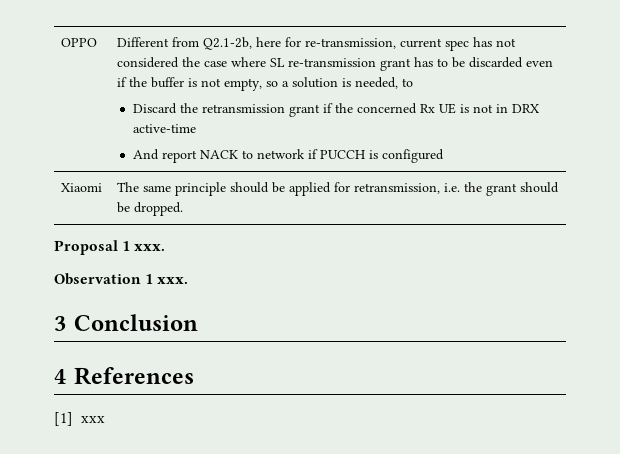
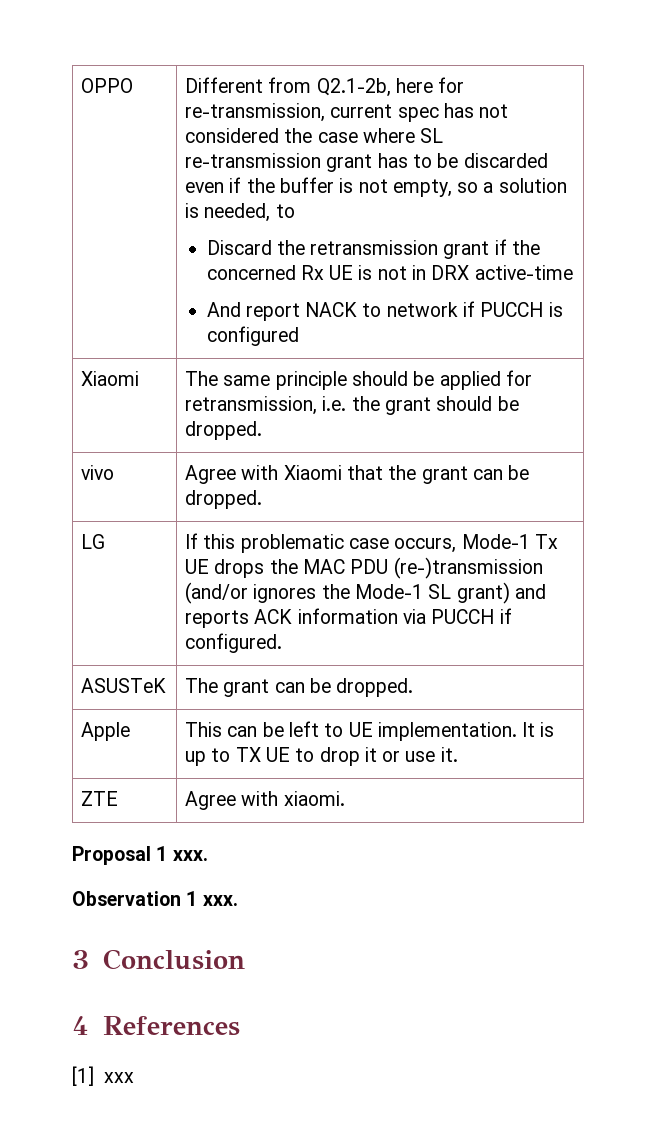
(184, 209) none -> [81,465,115,480] [185,465,530,484] [185,490,263,509] [81,534,106,549] [185,533,558,553] [185,557,543,579] [185,582,546,604] [185,608,512,628] [185,633,283,653] [81,678,167,693] [185,678,414,697] [81,722,131,741] [185,721,555,741] [185,747,458,766] [81,791,119,806] [185,791,345,810] // vivo | Agree with Xiaomi that the grant can be dropped. // LG | If this problematic case occurs, Mode-1 Tx UE drops the MAC PDU (re-)transmission (and/or ignores the Mode-1 SL grant) and reports ACK information via PUCCH if configured. // ASUSTeK | The grant can be dropped. // Apple | This can be left to UE implementation. It is up to TX UE to drop it or use it. // ZTE | Agree with xiaomi.

